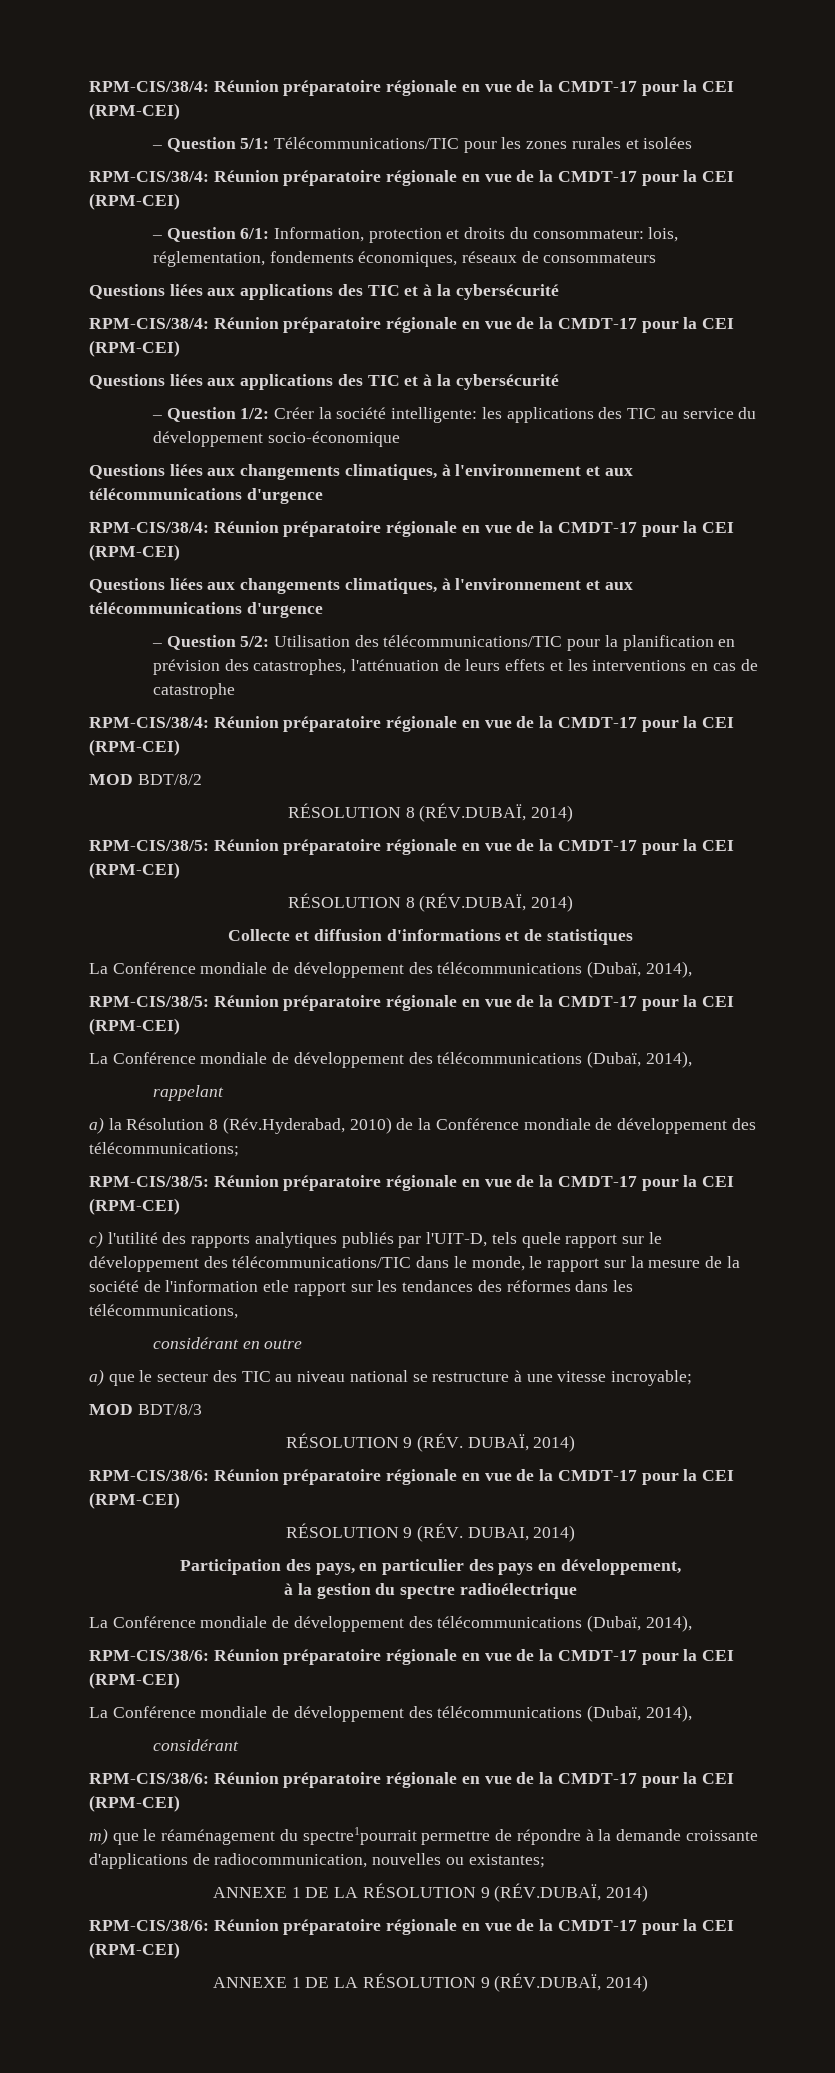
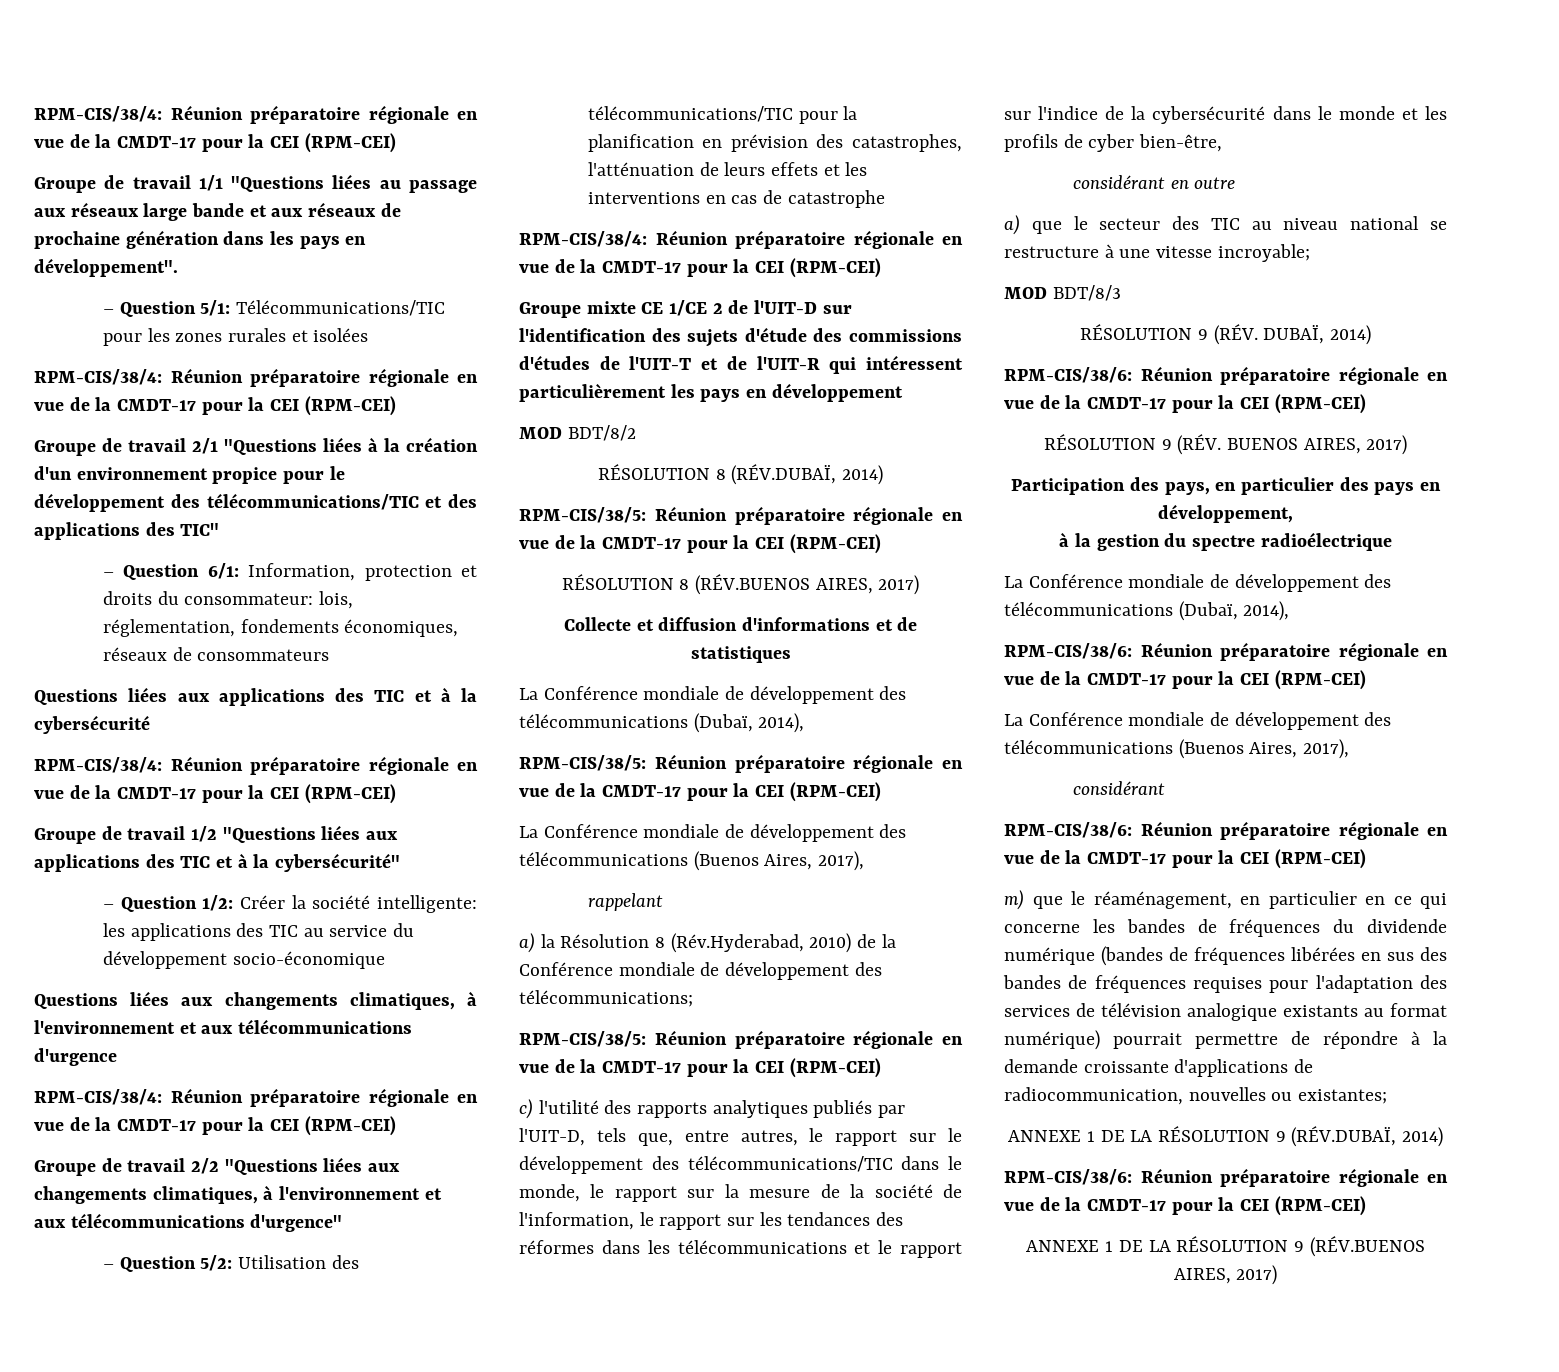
(180, 111) none -> [34,174,477,193] [34,202,401,221] [34,230,367,249] [34,258,178,277] // Groupe de travail 1/1 "Questions liées au passage aux réseaux large bande et aux réseaux de prochaine génération dans les pays en développement".
(180, 201) none -> [34,437,478,456] [34,466,345,484] [34,493,477,512] [34,522,220,540] // Groupe de travail 2/1 "Questions liées à la création d'un environnement propice pour le développement des télécommunications/TIC et des applications des TIC"
[89,374,559,390] Questions liées aux applications des TIC et à la cybersécurité -> [34,825,399,844] [34,853,401,872] Groupe de travail 1/2 "Questions liées aux applications des TIC et à la cybersécurité"
[89,578,633,594] [89,602,323,618] Questions liées aux changements climatiques, à l'environnement et aux télécommunications d'urgence -> [34,1157,401,1176] [34,1185,442,1204] [34,1213,343,1232] Groupe de travail 2/2 "Questions liées aux changements climatiques, à l'environnement et aux télécommunications d'urgence"
(180, 747) none -> [519,300,852,318] [519,327,962,347] [519,355,963,374] [519,383,903,402] // Groupe mixte CE 1/CE 2 de l'UIT-D sur l'identification des sujets d'étude des commissions d'études de l'UIT-T et de l'UIT-R qui intéressent particulièrement les pays en développement
[419,893,574,912] (RÉV.DUBAÏ, 2014) -> [695,574,920,595] (RÉV.BUENOS AIRES, 2017)
[587,1051,692,1068] (Dubaï, 2014), -> [693,851,865,871] (Buenos Aires, 2017),
[521,1232,561,1248] quele -> [637,1128,824,1146] que, entre autres, le
[165,1280,290,1292] l'information etle -> [519,1212,654,1230] l'information, le
[89,1304,238,1319] télécommunications, -> [677,1240,962,1258] [1004,106,1447,124] [1004,134,1223,152] télécommunications et le rapport sur l'indice de la cybersécurité dans le monde et les profils de cyber bien-être,
[467,1525,576,1542] DUBAI, 2014) -> [1226,435,1408,455] BUENOS AIRES, 2017)
[587,1705,692,1722] (Dubaï, 2014), -> [1178,739,1350,759] (Buenos Aires, 2017),
[161,1827,417,1845] réaménagement du spectre1pourrait -> [1093,891,1447,909] [1004,919,1447,937] [1004,946,1447,966] [1003,975,1447,993] [1004,1003,1447,1021] [1004,1030,1182,1050] réaménagement, en particulier en ce qui concerne les bandes de fréquences du dividende numérique (bandes de fréquences libérées en sus des bandes de fréquences requises pour l'adaptation des services de télévision analogique existants au format numérique) pourrait
[494,1973,649,1992] (RÉV.DUBAÏ, 2014) -> [1309,1236,1425,1257] [1173,1265,1278,1285] (RÉV.BUENOS AIRES, 2017)

